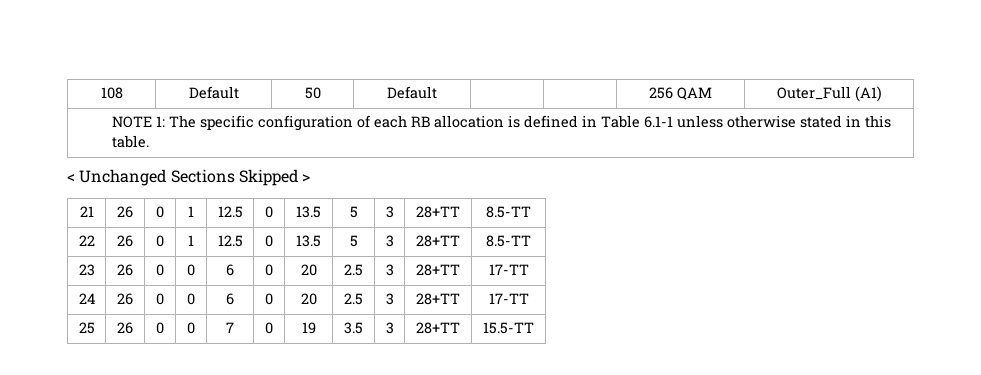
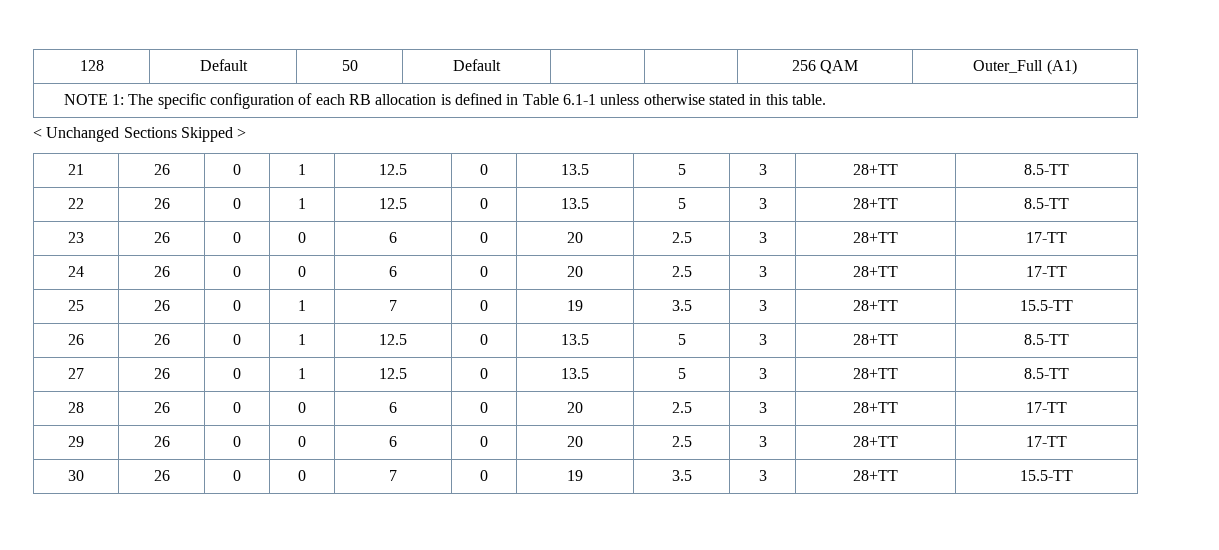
[100,87,123,99] 108 -> [79,60,104,71] 128
(164, 328) none -> [298,300,306,311] [389,300,397,311] [480,300,488,311] [567,300,583,311] [671,300,692,311] [758,300,767,311] [853,300,898,311] [1020,300,1073,311] [68,334,84,345] [153,334,170,345] [233,334,241,345] [298,334,306,345] [379,334,407,345] [480,334,488,345] [561,334,589,345] [677,334,686,345] [758,334,767,345] [853,334,898,345] [1024,334,1069,345] [68,368,84,379] [153,368,170,379] [233,368,241,379] [298,368,306,379] [379,368,407,379] [480,368,488,379] [561,368,589,379] [677,368,686,379] [758,368,767,379] [853,368,898,379] [1024,368,1069,379] [68,402,84,413] [153,402,170,413] [233,402,241,413] [298,402,306,413] [389,402,397,413] [480,402,488,413] [567,402,583,413] [671,402,692,413] [758,402,767,413] [853,402,898,413] [1026,402,1067,413] [68,436,84,447] [153,436,170,447] [233,436,241,447] [298,436,306,447] [389,436,397,447] [480,436,488,447] [567,436,583,447] [671,436,692,447] [758,436,767,447] [853,436,898,447] [1026,436,1067,447] [68,470,84,481] [153,470,170,481] [233,470,241,481] | 1 | 7 | 0 | 19 | 3.5 | 3 | 28+TT | 15.5-TT // 26 | 26 | 0 | 1 | 12.5 | 0 | 13.5 | 5 | 3 | 28+TT | 8.5-TT // 27 | 26 | 0 | 1 | 12.5 | 0 | 13.5 | 5 | 3 | 28+TT | 8.5-TT // 28 | 26 | 0 | 0 | 6 | 0 | 20 | 2.5 | 3 | 28+TT | 17-TT // 29 | 26 | 0 | 0 | 6 | 0 | 20 | 2.5 | 3 | 28+TT | 17-TT // 30 | 26 | 0

